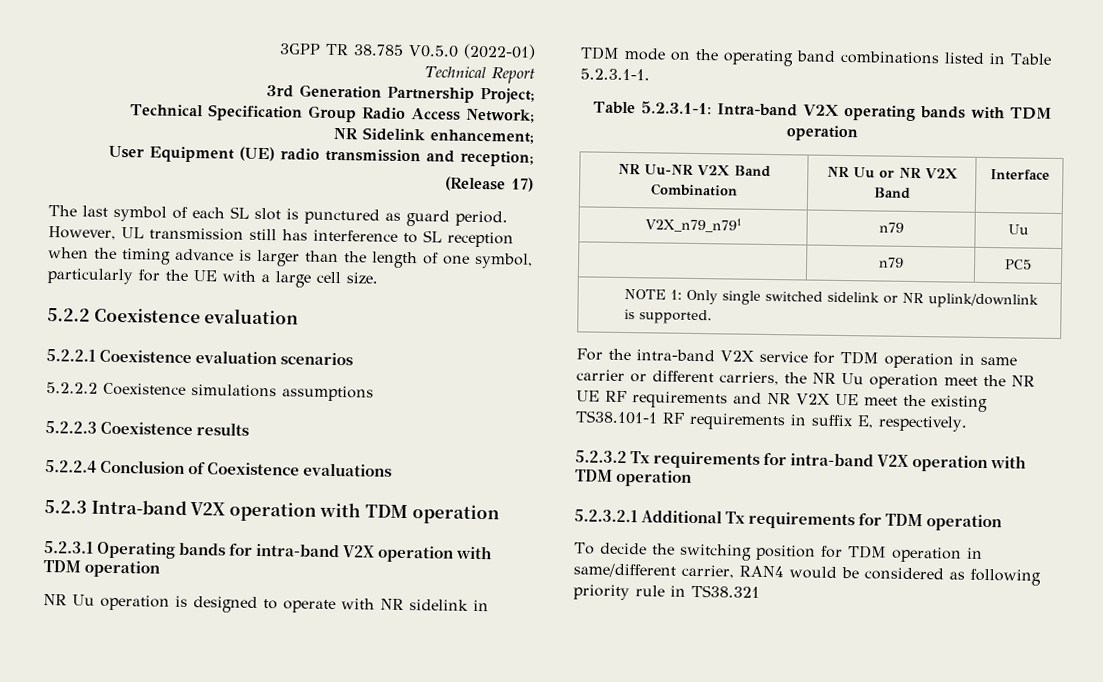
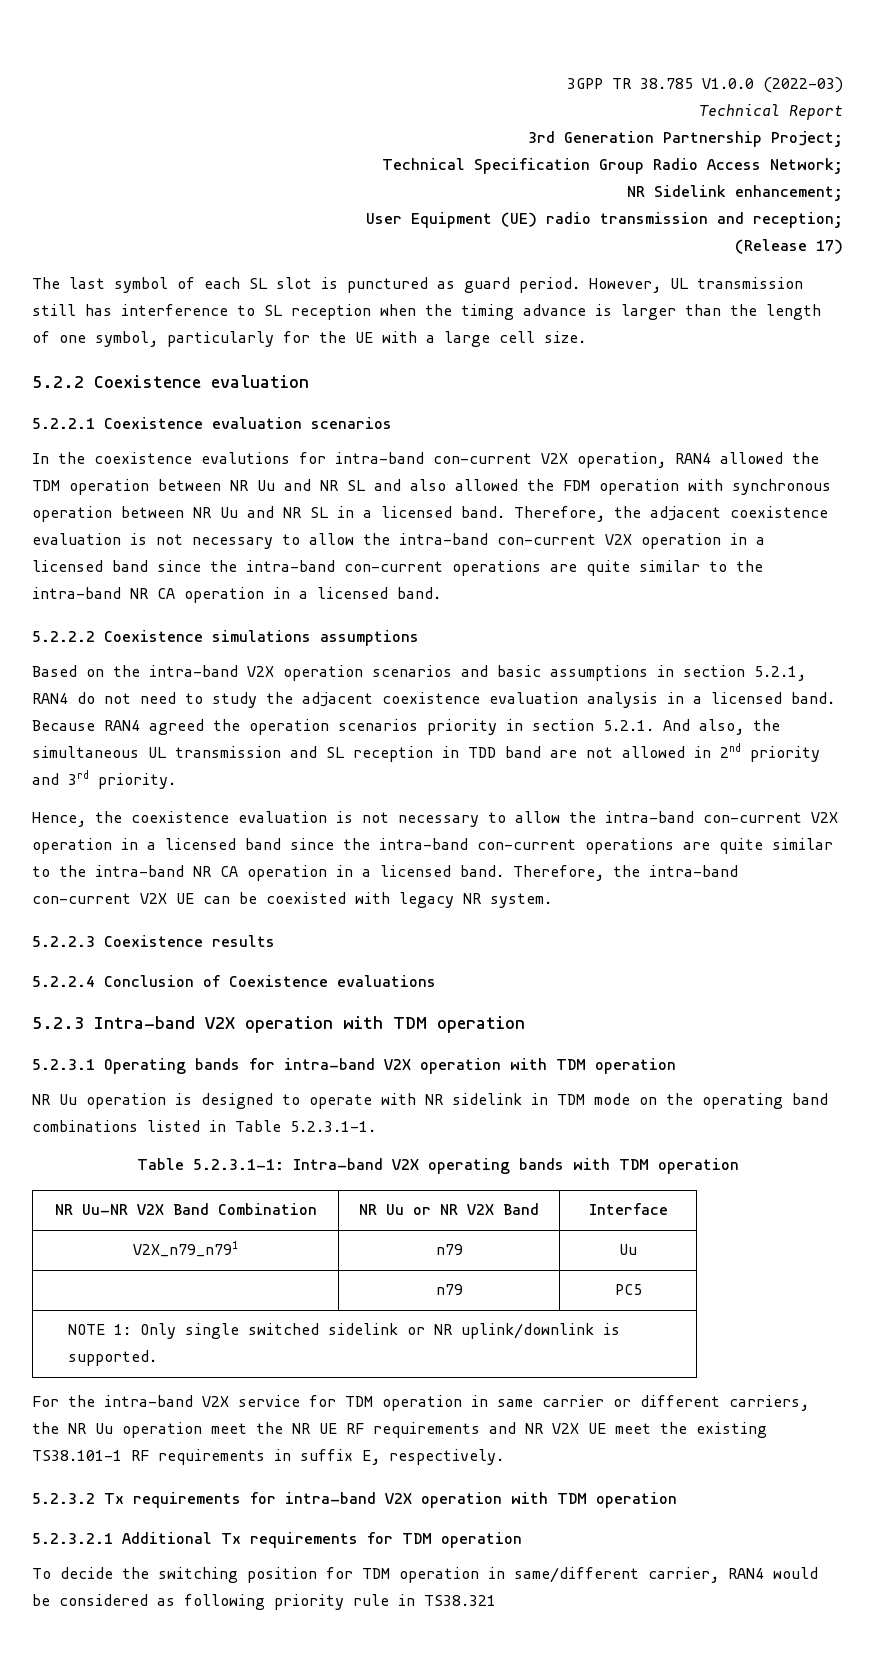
[408,43,536,60] V0.5.0 (2022-01) -> [702,77,843,93] V1.0.0 (2022-03)
[46,382,374,402] 5.2.2.2 Coexistence simulations assumptions -> [32,452,819,468] [32,479,831,495] [32,506,828,522] [32,533,765,549] [32,560,763,576] [32,587,441,603] [32,630,419,646] [32,665,806,681] [32,692,835,708] [32,719,780,735] [32,743,820,762] [32,770,176,789] [32,811,838,827] [32,838,833,854] [32,865,738,881] [32,892,552,908] In the coexistence evalutions for intra-band con-current V2X operation, RAN4 allowed the TDM operation between NR Uu and NR SL and also allowed the FDM operation with synchronous operation between NR Uu and NR SL in a licensed band. Therefore, the adjacent coexistence evaluation is not necessary to allow the intra-band con-current V2X operation in a licensed band since the intra-band con-current operations are quite similar to the intra-band NR CA operation in a licensed band. // 5.2.2.2 Coexistence simulations assumptions // Based on the intra-band V2X operation scenarios and basic assumptions in section 5.2.1, RAN4 do not need to study the adjacent coexistence evaluation analysis in a licensed band. Because RAN4 agreed the operation scenarios priority in section 5.2.1. And also, the simultaneous UL transmission and SL reception in TDD band are not allowed in 2nd priority and 3rd priority. // Hence, the coexistence evaluation is not necessary to allow the intra-band con-current V2X operation in a licensed band since the intra-band con-current operations are quite similar to the intra-band NR CA operation in a licensed band. Therefore, the intra-band con-current V2X UE can be coexisted with legacy NR system.

